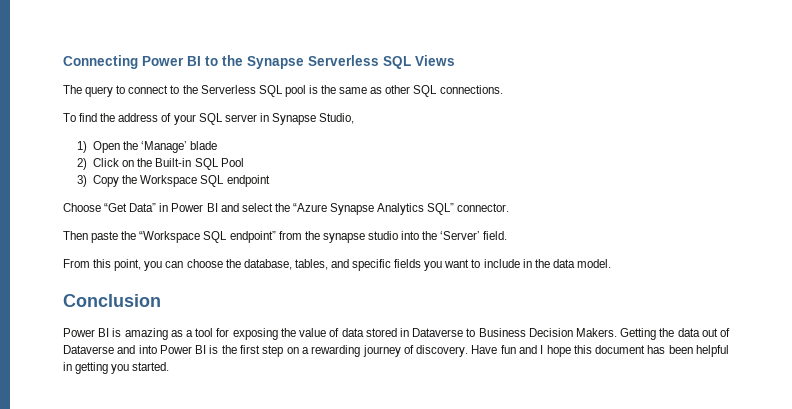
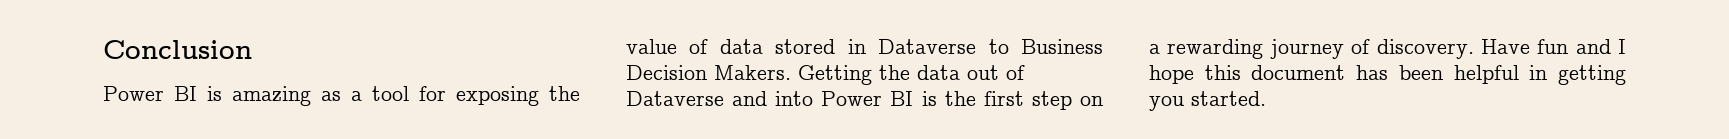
[63,55,455,69] [63,85,503,97] [63,113,355,125] [77,141,218,153] [77,158,244,170] [77,175,270,187] [63,203,510,215] [63,231,508,243] [63,259,611,271] Connecting Power BI to the Synapse Serverless SQL Views // The query to connect to the Serverless SQL pool is the same as other SQL connections. // To find the address of your SQL server in Synapse Studio, // 1) Open the ‘Manage’ blade // 2) Click on the Built-in SQL Pool // 3) Copy the Workspace SQL endpoint // Choose “Get Data” in Power BI and select the “Azure Synapse Analytics SQL” connector. // Then paste the “Workspace SQL endpoint” from the synapse studio into the ‘Server’ field. // From this point, you can choose the database, tables, and specific fields you want to include in the data model. // -> (103, 49) none

